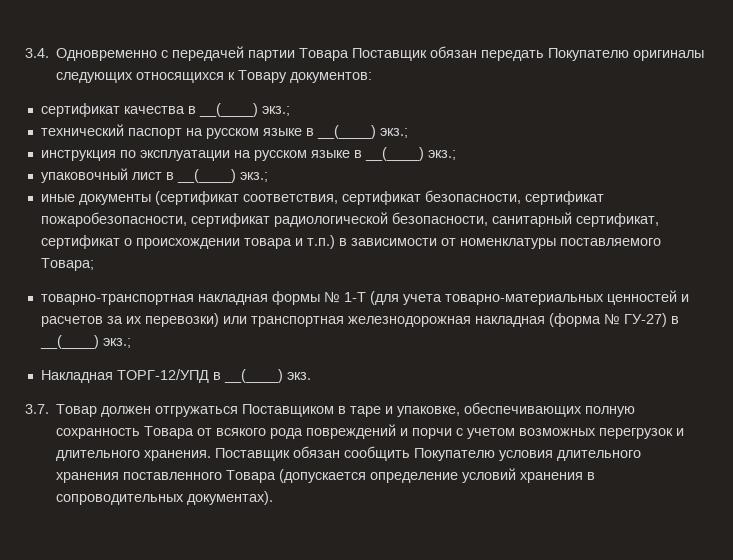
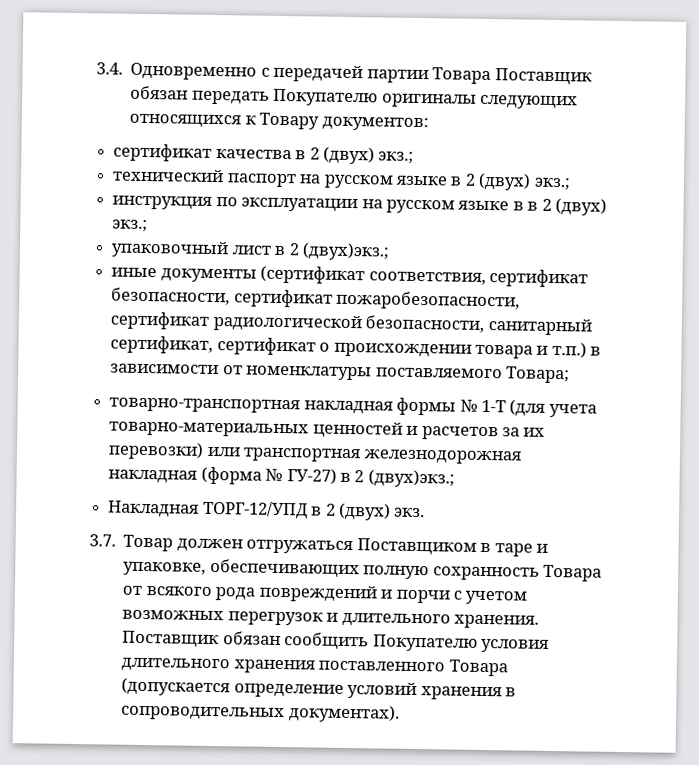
[198,103,258,117] __(____) -> [309,146,375,165] 2 (двух)
[316,125,376,139] __(____) -> [464,172,532,191] 2 (двух)
[364,147,424,161] __(____) -> [527,198,608,216] в 2 (двух)
[176,169,268,183] __(____) экз.; -> [288,242,390,261] 2 (двух)экз.;
[39,335,131,349] __(____) экз.; -> [354,469,455,488] 2 (двух)экз.;
[223,369,283,383] __(____) -> [325,502,391,521] 2 (двух)

